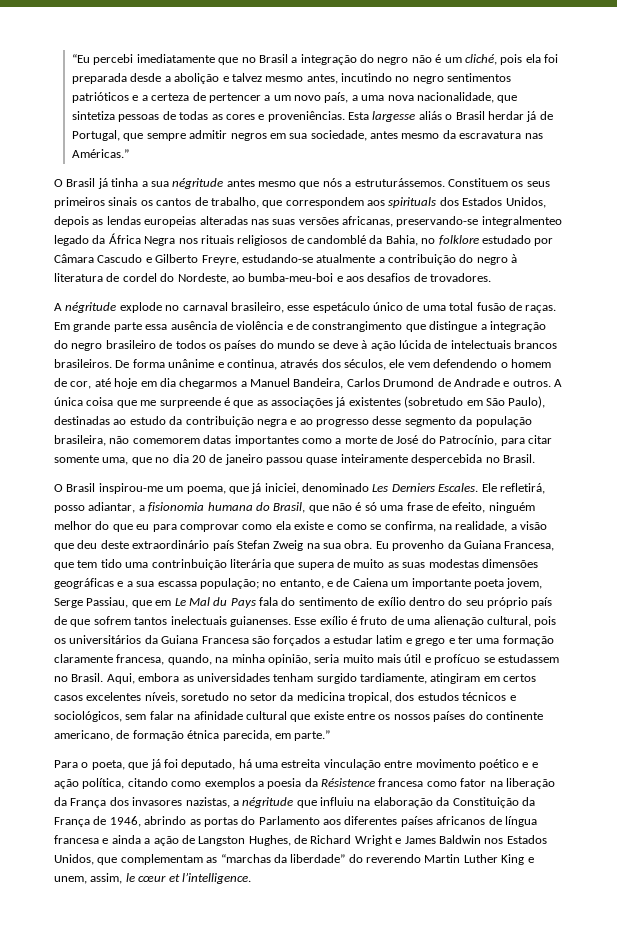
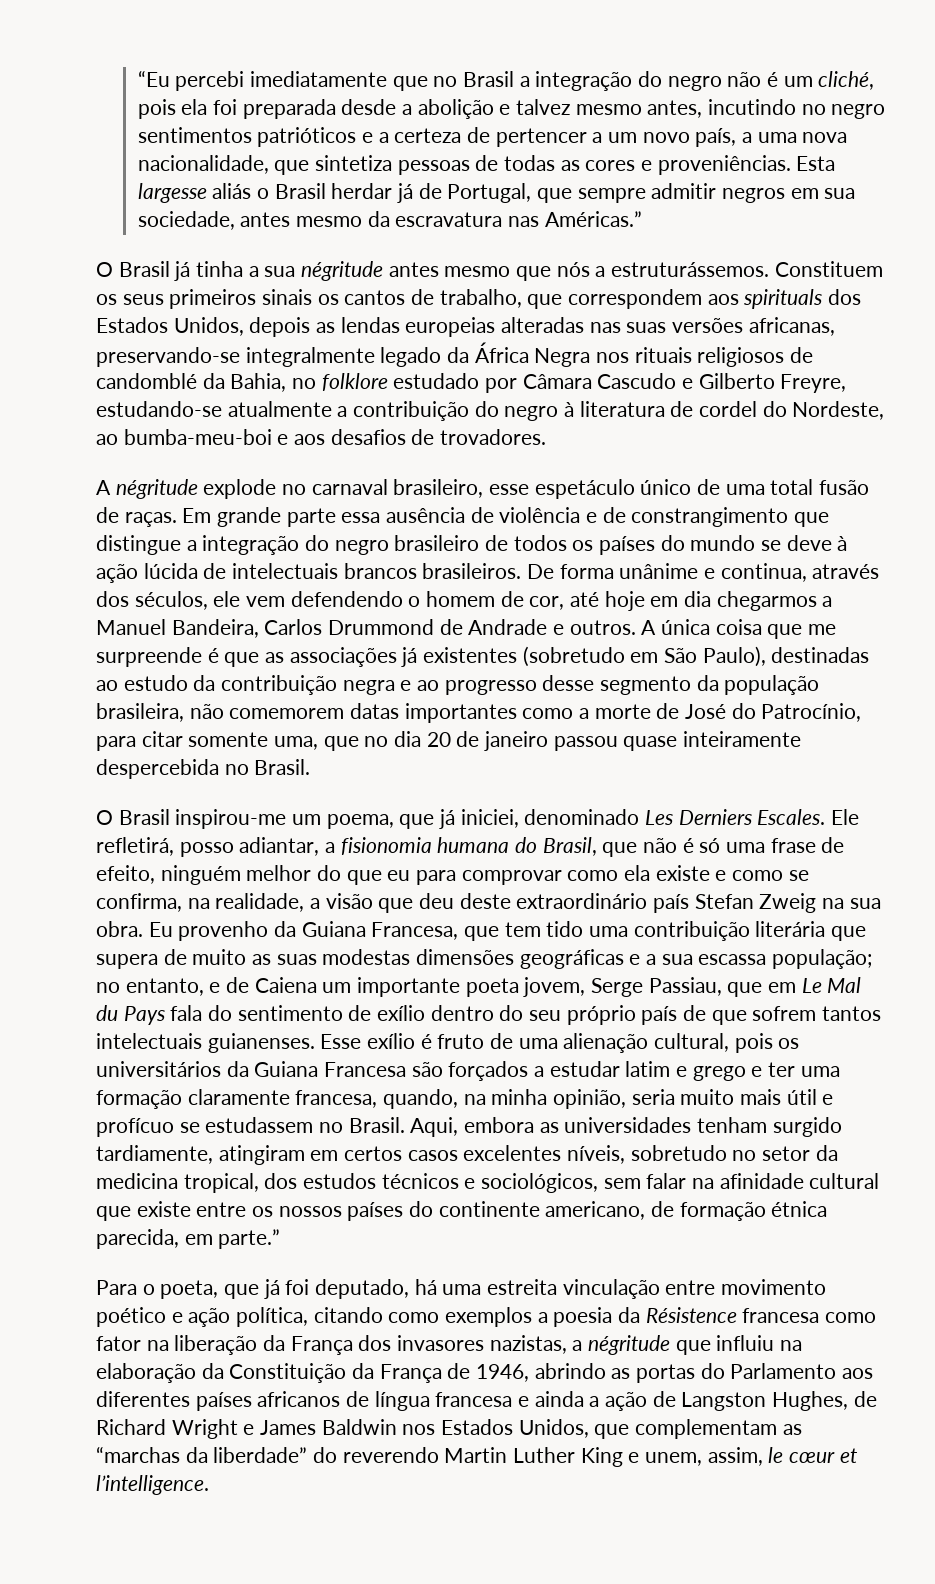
[481,216,562,227] integralmenteo -> [245,347,375,367] integralmente
[383,378,435,387] Drumond -> [328,619,435,635] Drummond
[151,559,227,570] contrinbuição -> [633,921,750,941] contribuição
[170,616,227,625] inelectuais -> [96,1033,202,1049] intelectuais
[181,692,230,701] soretudo -> [630,1145,727,1161] sobretudo
[531,762,538,768] e -> (183, 1317) none

